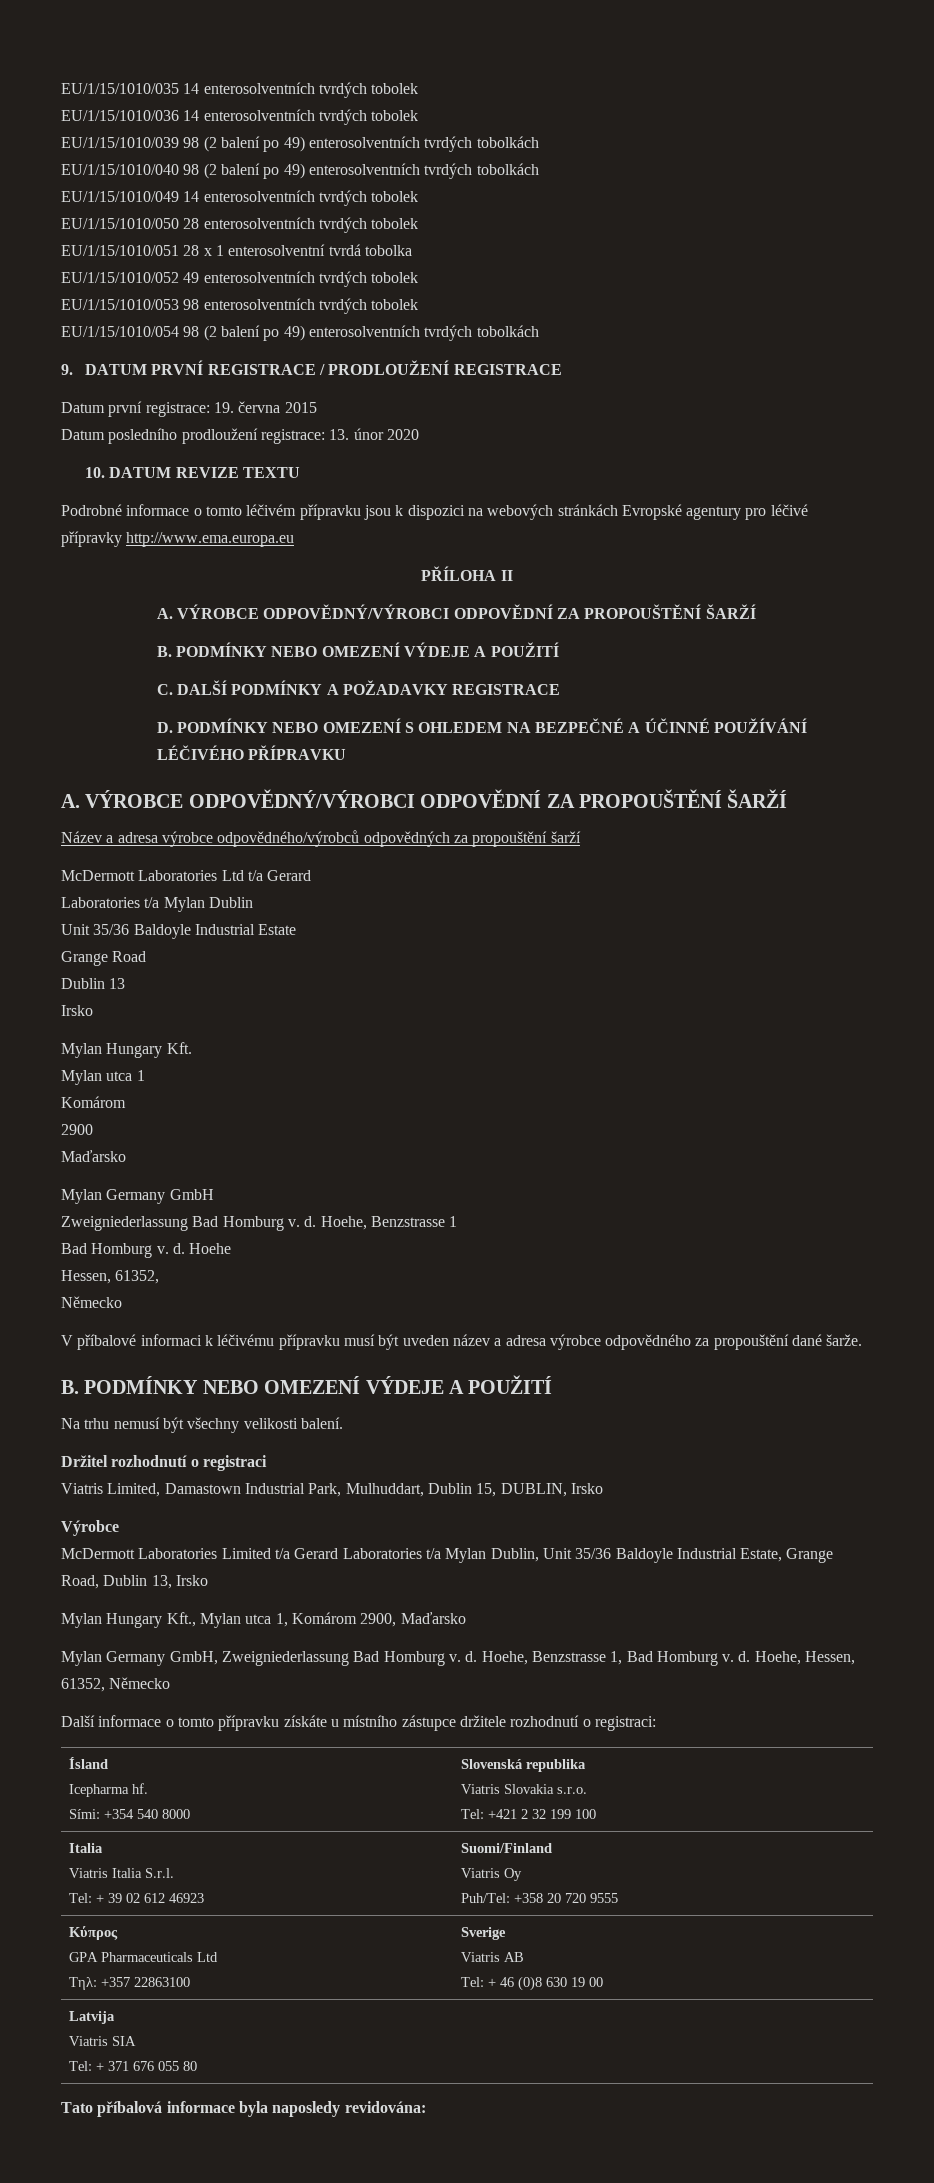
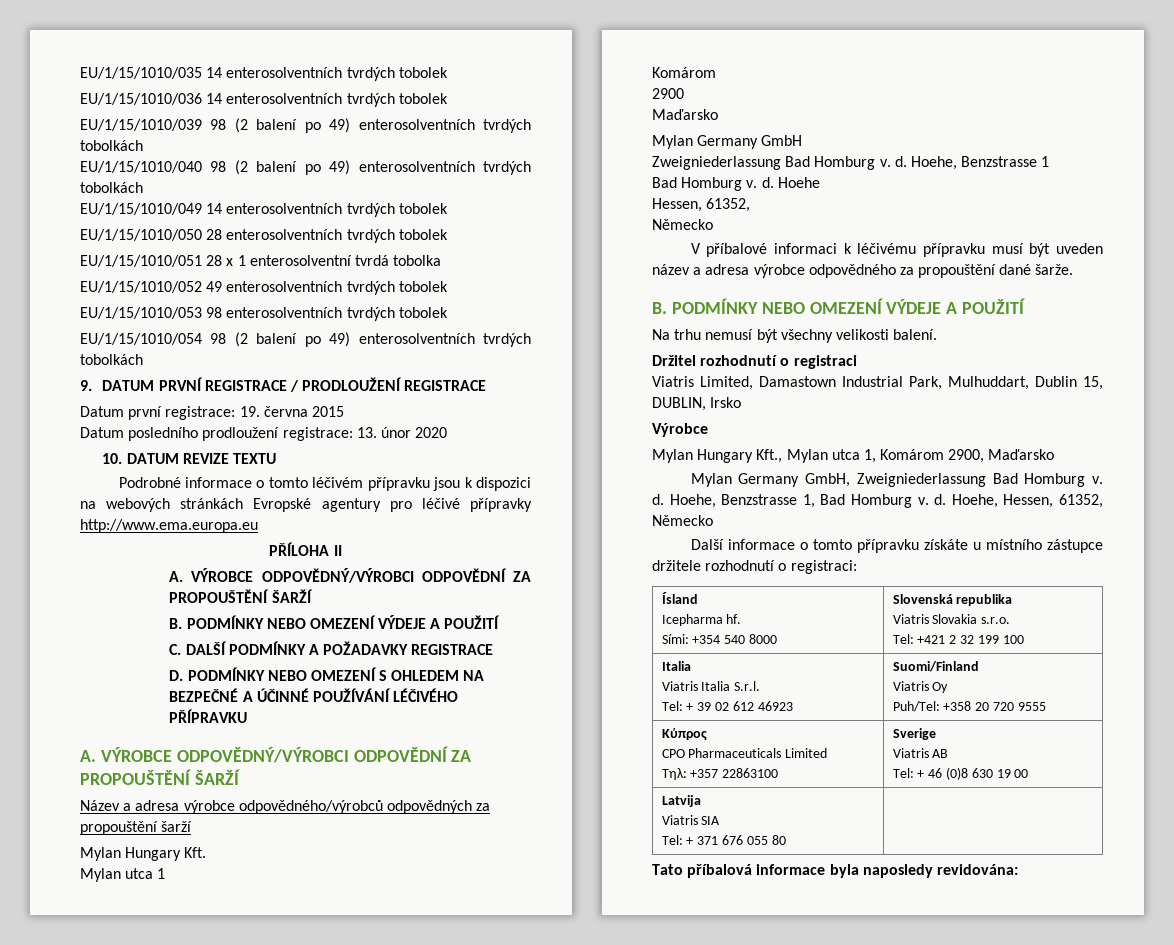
[61,870,312,881] [61,897,253,912] [61,924,297,939] [61,951,147,966] [61,978,126,989] [61,1005,93,1016] // McDermott Laboratories Ltd t/a Gerard // Laboratories t/a Mylan Dublin // Unit 35/36 Baldoyle Industrial Estate // Grange Road // Dublin 13 // Irsko -> (193, 826) none
[61,1548,834,1563] [61,1575,208,1589] // McDermott Laboratories Limited t/a Gerard Laboratories t/a Mylan Dublin, Unit 35/36 Baldoyle Industrial Estate, Grange Road, Dublin 13, Irsko -> (708, 430) none
[69,1952,219,1962] GPA Pharmaceuticals Ltd -> [661,748,828,758] CPO Pharmaceuticals Limited

